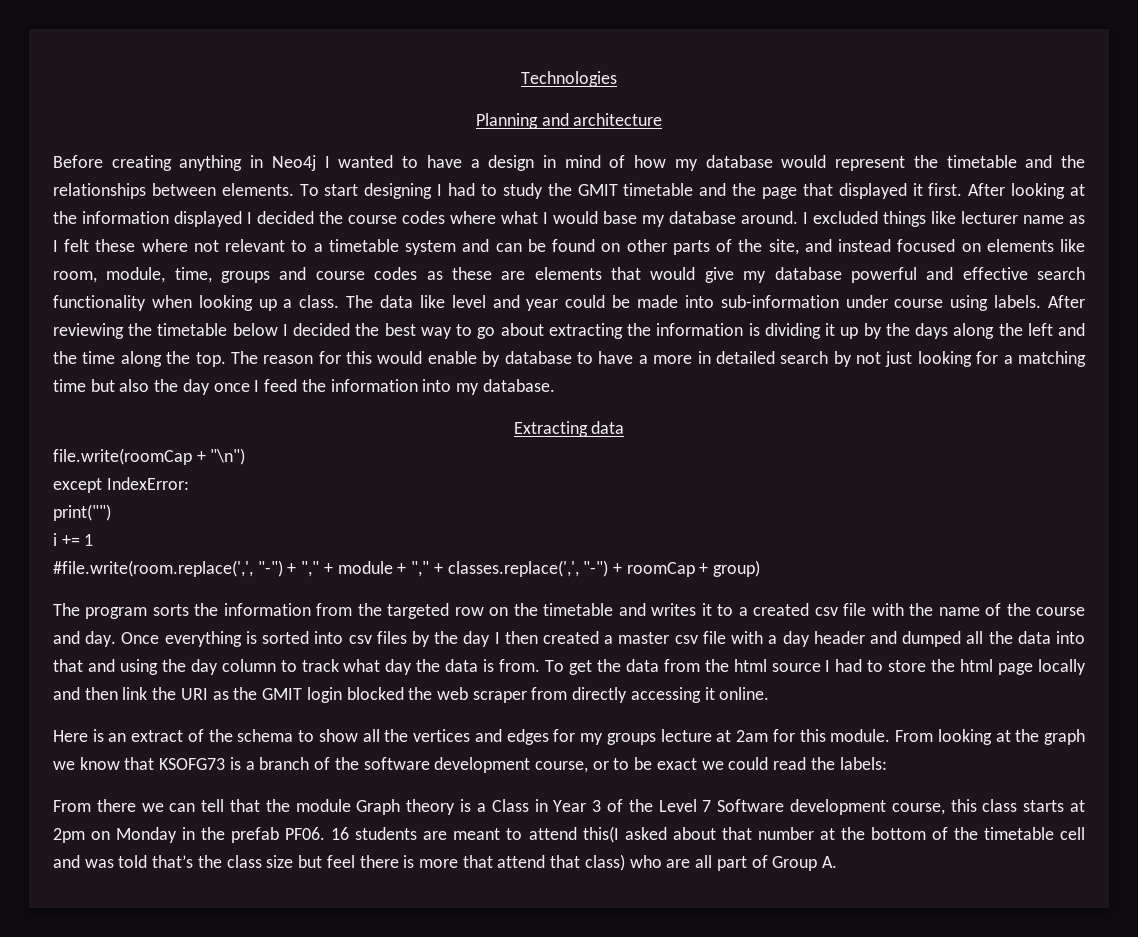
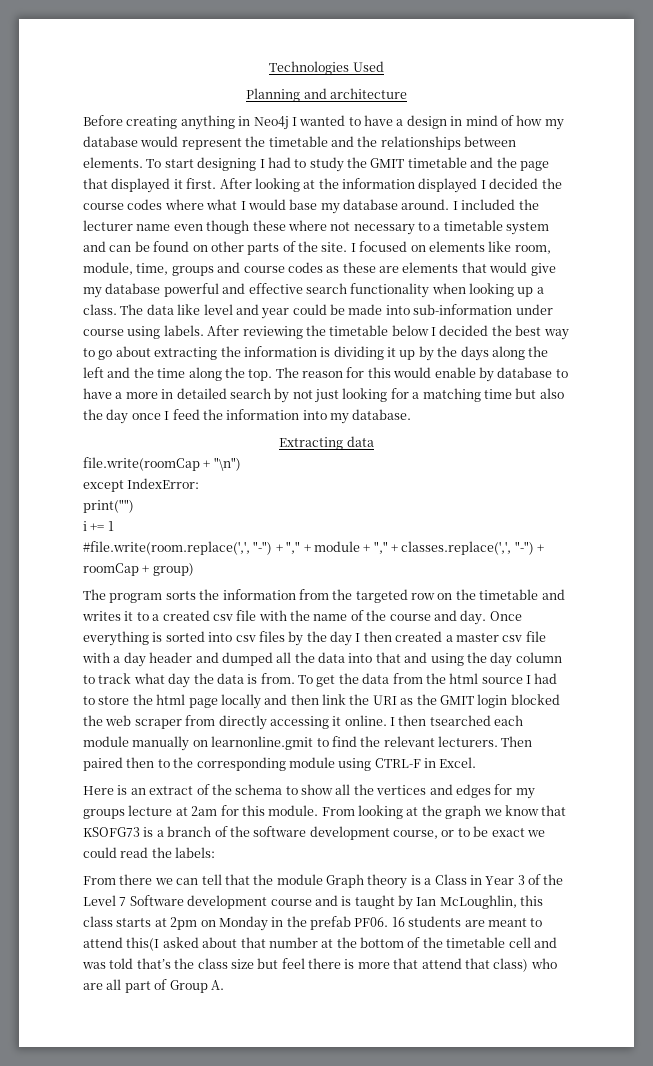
(617, 79) none -> [352,61,384,72] Used
[813,211,1085,227] [53,239,90,252] excluded things like lecturer name as I felt -> [461,199,539,210] [83,220,250,234] included the lecturer name even though
[225,239,286,252] relevant -> [353,224,415,235] necessary
[768,239,892,255] site, and instead -> [321,242,356,252] site. I
(770, 693) none -> [390,715,524,726] [83,736,533,751] [83,757,477,771] I then tsearched each module manually on learnonline.gmit to find the relevant lecturers. Then paired then to the corresponding module using CTRL-F in Excel.
[891,803,945,815] course, -> [270,895,517,910] course and is taught by Ian McLoughlin,

